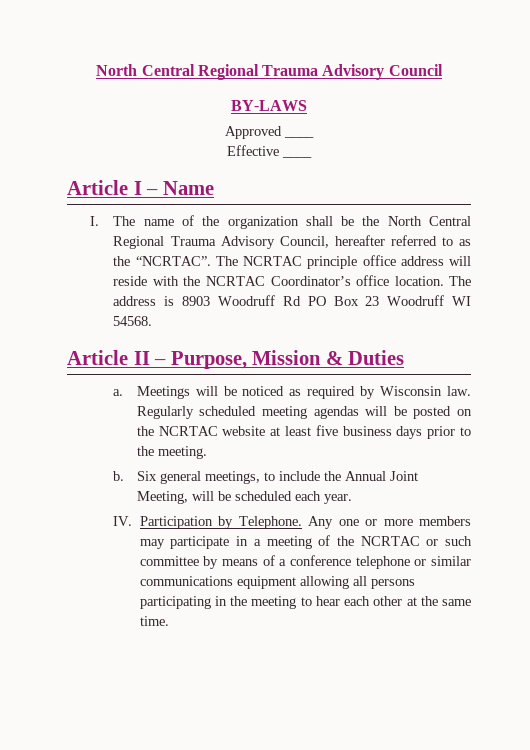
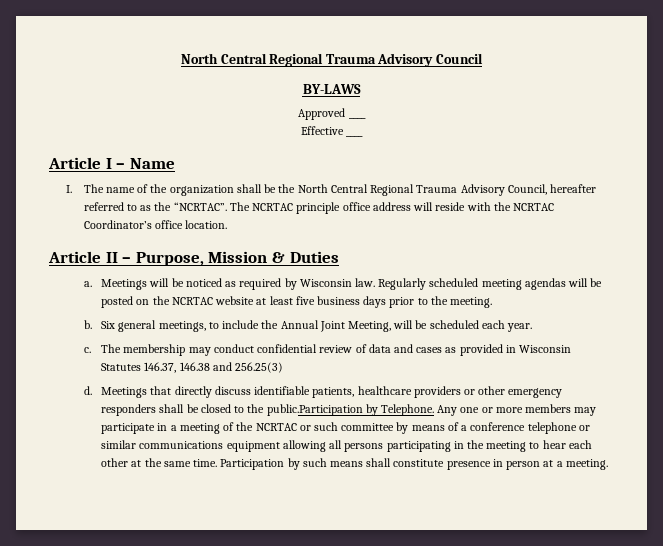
[449,276,471,286] [113,295,472,306] [113,316,153,326] The address is 8903 Woodruff Rd PO Box 23 Woodruff WI 54568. -> (228, 224) none
[113,516,213,529] IV. Participation -> [83,344,572,356] [101,362,284,373] [83,386,563,398] [101,404,363,416] c. The membership may conduct confidential review of data and cases as provided in Wisconsin Statutes 146.37, 146.38 and 256.25(3) // d. Meetings that directly discuss identifiable patients, healthcare providers or other emergency responders shall be closed to the public.Participation
(169, 621) none -> [220,458,608,470] Participation by such means shall constitute presence in person at a meeting.

